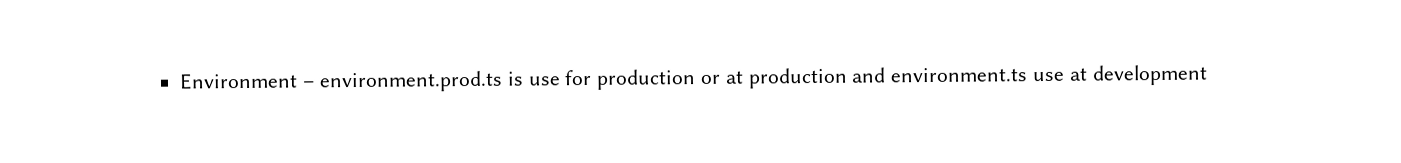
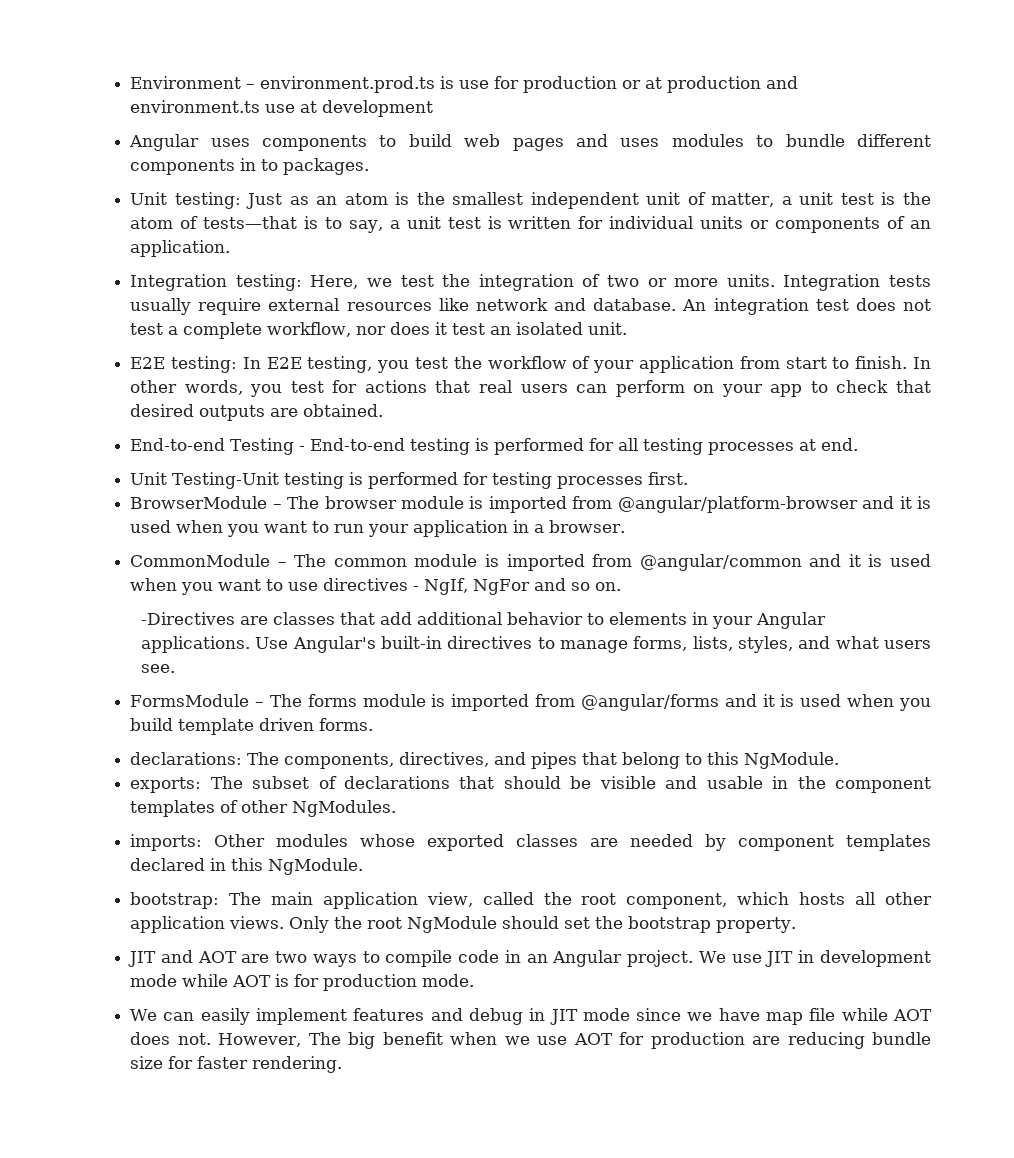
(1208, 75) none -> [129,134,931,151] [130,158,370,175] [130,192,932,209] [130,216,931,233] [130,240,231,257] [130,274,931,291] [130,298,931,315] [130,322,628,339] [130,356,932,373] [130,380,932,397] [130,404,384,421] [130,438,859,455] [130,472,689,489] [130,496,932,513] [130,520,626,537] [130,554,932,571] [130,578,622,595] [141,612,827,629] [141,636,931,653] [141,664,176,673] [130,694,931,711] [130,718,374,735] [130,752,840,769] [130,776,932,793] [130,800,397,817] [130,834,932,851] [130,858,364,875] [130,892,932,909] [130,916,797,933] [128,950,931,967] [130,974,475,991] [130,1008,933,1025] [130,1032,931,1049] [130,1056,343,1073] // Angular uses components to build web pages and uses modules to bundle different components in to packages. // Unit testing: Just as an atom is the smallest independent unit of matter, a unit test is the atom of tests—that is to say, a unit test is written for individual units or components of an application. // Integration testing: Here, we test the integration of two or more units. Integration tests usually require external resources like network and database. An integration test does not test a complete workflow, nor does it test an isolated unit. // E2E testing: In E2E testing, you test the workflow of your application from start to finish. In other words, you test for actions that real users can perform on your app to check that desired outputs are obtained. // End-to-end Testing - End-to-end testing is performed for all testing processes at end. // Unit Testing-Unit testing is performed for testing processes first. // BrowserModule – The browser module is imported from @angular/platform-browser and it is used when you want to run your application in a browser. // CommonModule – The common module is imported from @angular/common and it is used when you want to use directives - NgIf, NgFor and so on. // -Directives are classes that add additional behavior to elements in your Angular applications. Use Angular's built-in directives to manage forms, lists, styles, and what users see. // FormsModule – The forms module is imported from @angular/forms and it is used when you build template driven forms. // declarations: The components, directives, and pipes that belong to this NgModule. // exports: The subset of declarations that should be visible and usable in the component templates of other NgModules. // imports: Other modules whose exported classes are needed by component templates declared in this NgModule. // bootstrap: The main application view, called the root component, which hosts all other application views. Only the root NgModule should set the bootstrap property. // JIT and AOT are two ways to compile code in an Angular project. We use JIT in development mode while AOT is for production mode. // We can easily implement features and debug in JIT mode since we have map file while AOT does not. However, The big benefit when we use AOT for production are reducing bundle size for faster rendering.

